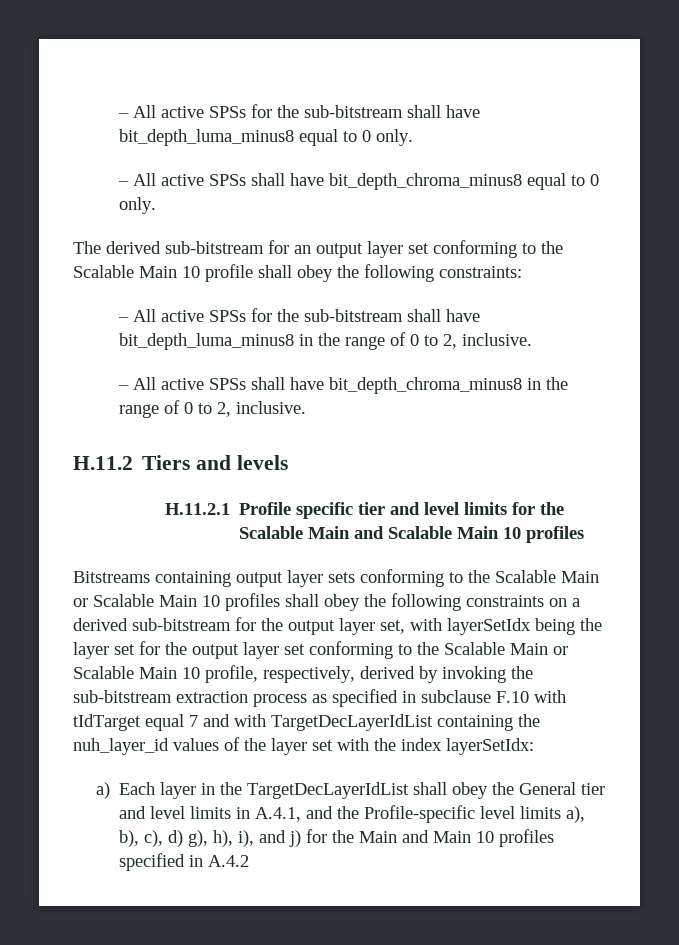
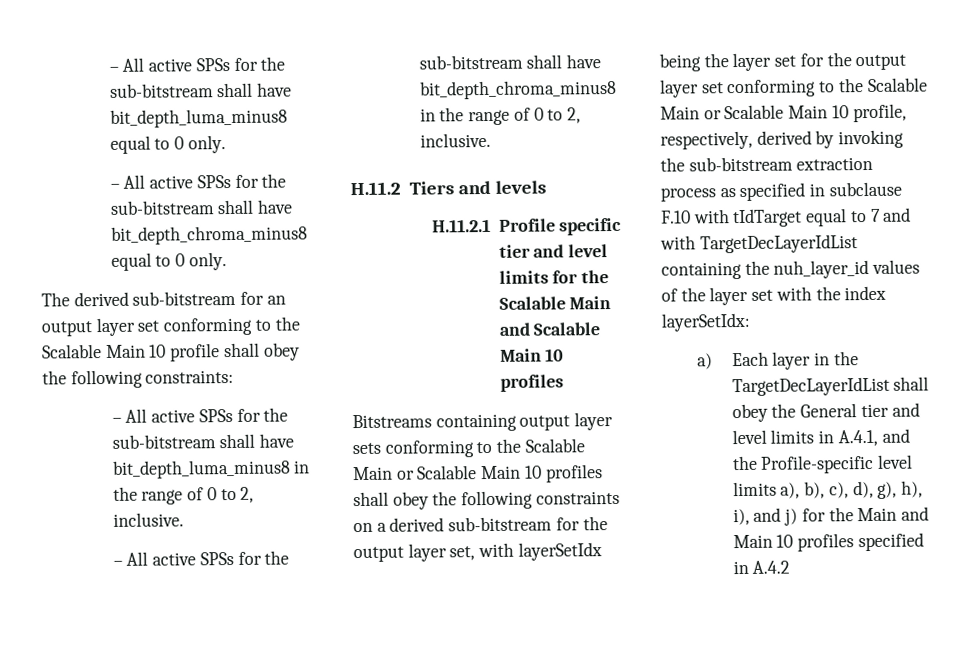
(247, 180) none -> [234,173,287,188] [109,200,215,215] for the sub-bitstream
(247, 384) none -> [237,550,290,565] [418,54,523,70] for the sub-bitstream
(184, 722) none -> [850,211,867,223] to
[168,830,184,847] d) -> [852,480,874,499] d),

